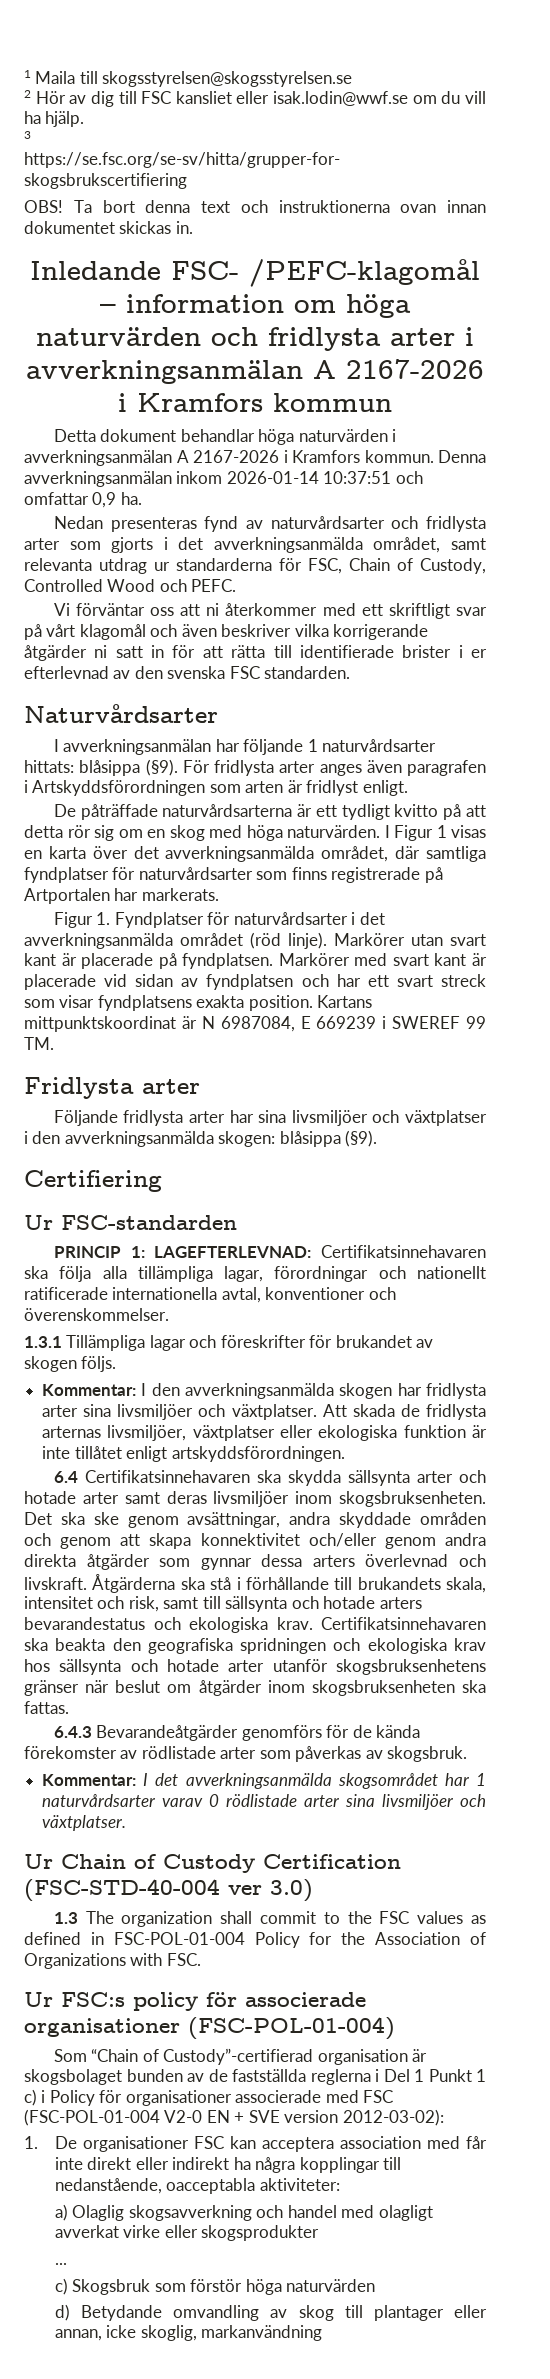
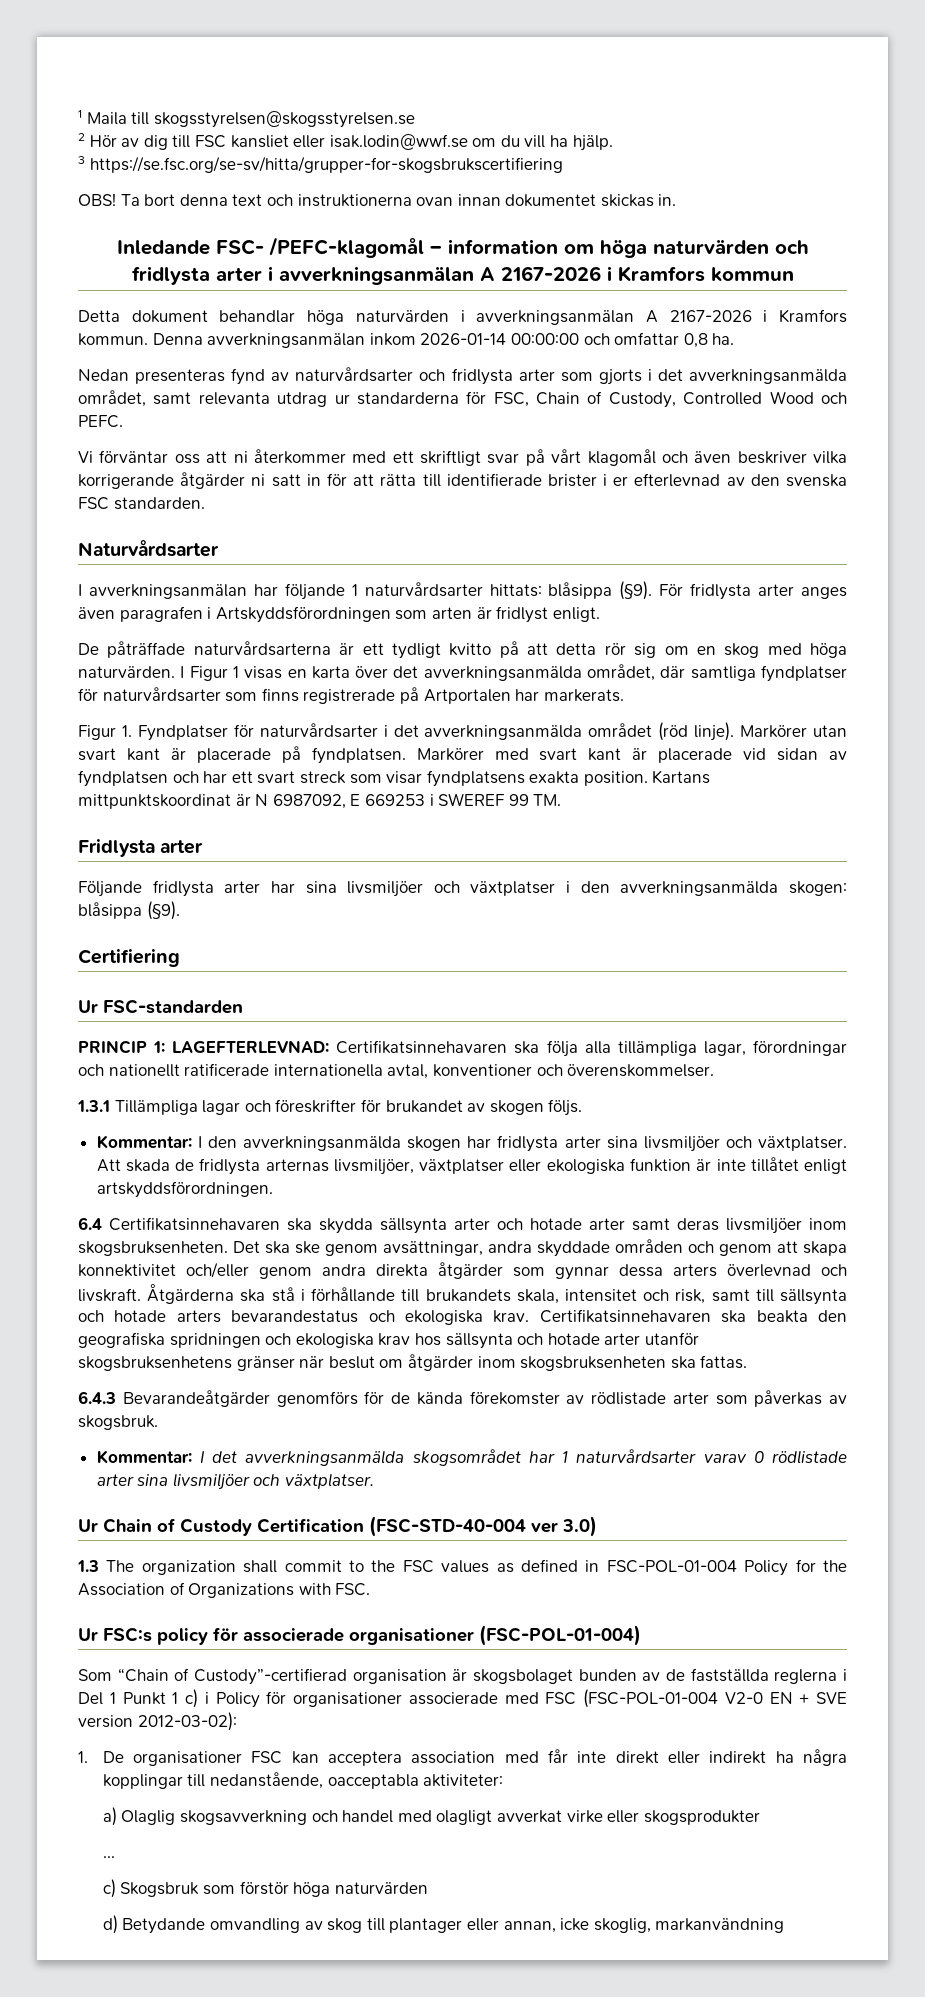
[323,471,392,484] 10:37:51 -> [510,333,579,345] 00:00:00
[92,492,117,508] 0,9 -> [683,333,708,348] 0,8
[220,1016,377,1032] 6987084, E 669239 -> [272,794,425,809] 6987092, E 669253

